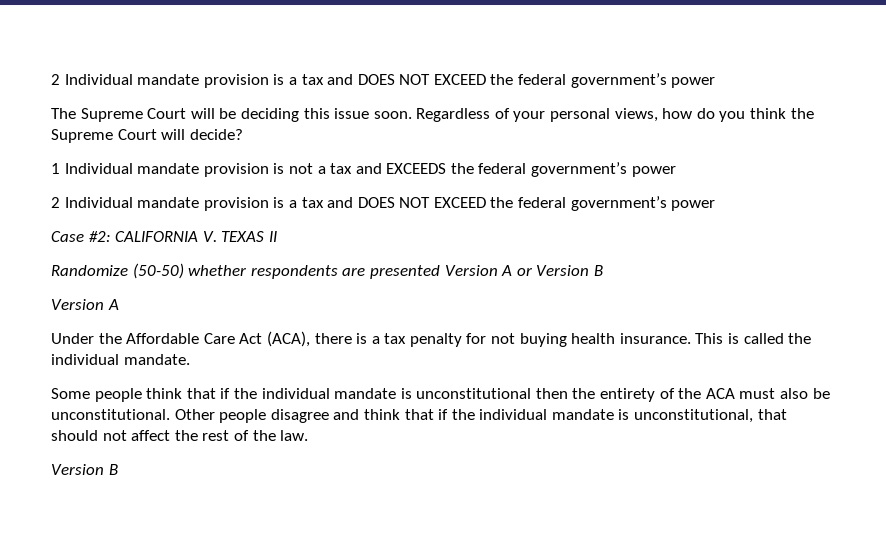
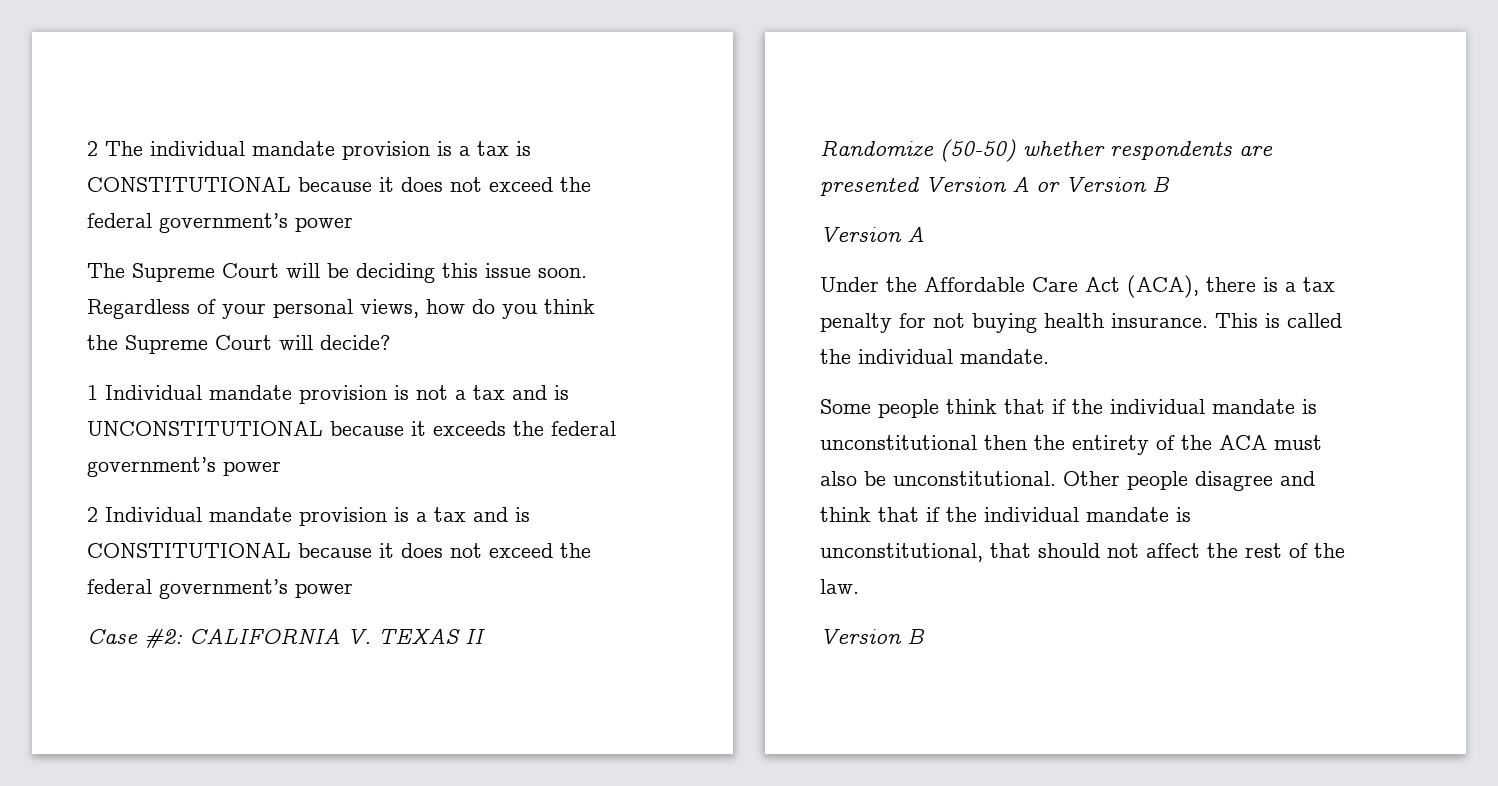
[51,74,486,88] 2 Individual mandate provision is a tax and DOES NOT EXCEED -> [87,141,531,160] [87,177,553,192] 2 The individual mandate provision is a tax is CONSTITUTIONAL because it does not exceed
[386,163,447,174] EXCEEDS -> [554,385,569,400] [87,421,506,436] is UNCONSTITUTIONAL because it exceeds
[357,197,486,208] DOES NOT EXCEED -> [515,507,530,522] [87,543,553,558] is CONSTITUTIONAL because it does not exceed

